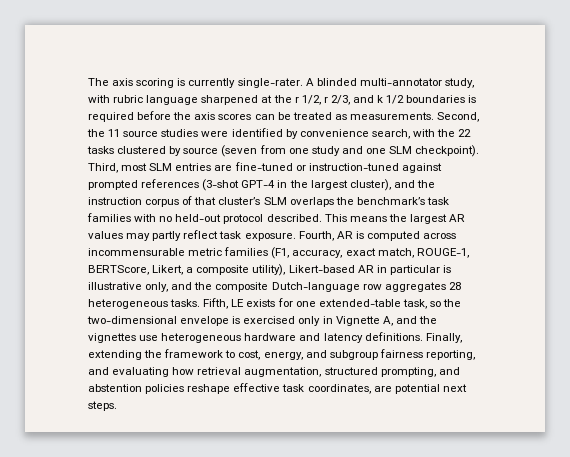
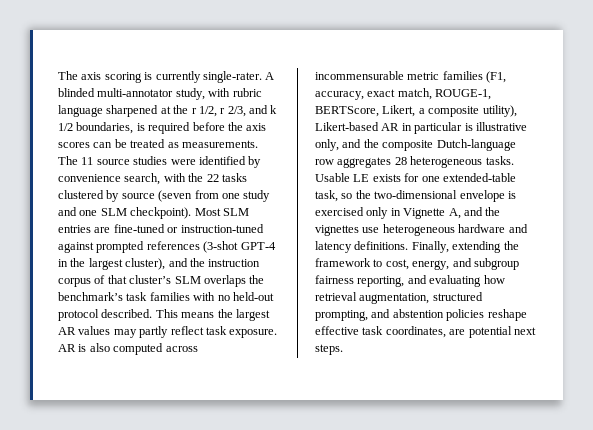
[406,95,466,103] boundaries -> [76,122,134,134] boundaries,
[437,112,480,122] [87,129,105,137] Second, the -> [58,156,78,165] The
[88,163,148,173] Third, most -> [194,208,221,216] Most
[298,231,334,241] Fourth, -> (278, 333) none
(364, 235) none -> [89,343,110,352] also
[203,298,229,309] Fifth, -> [315,173,350,182] Usable

